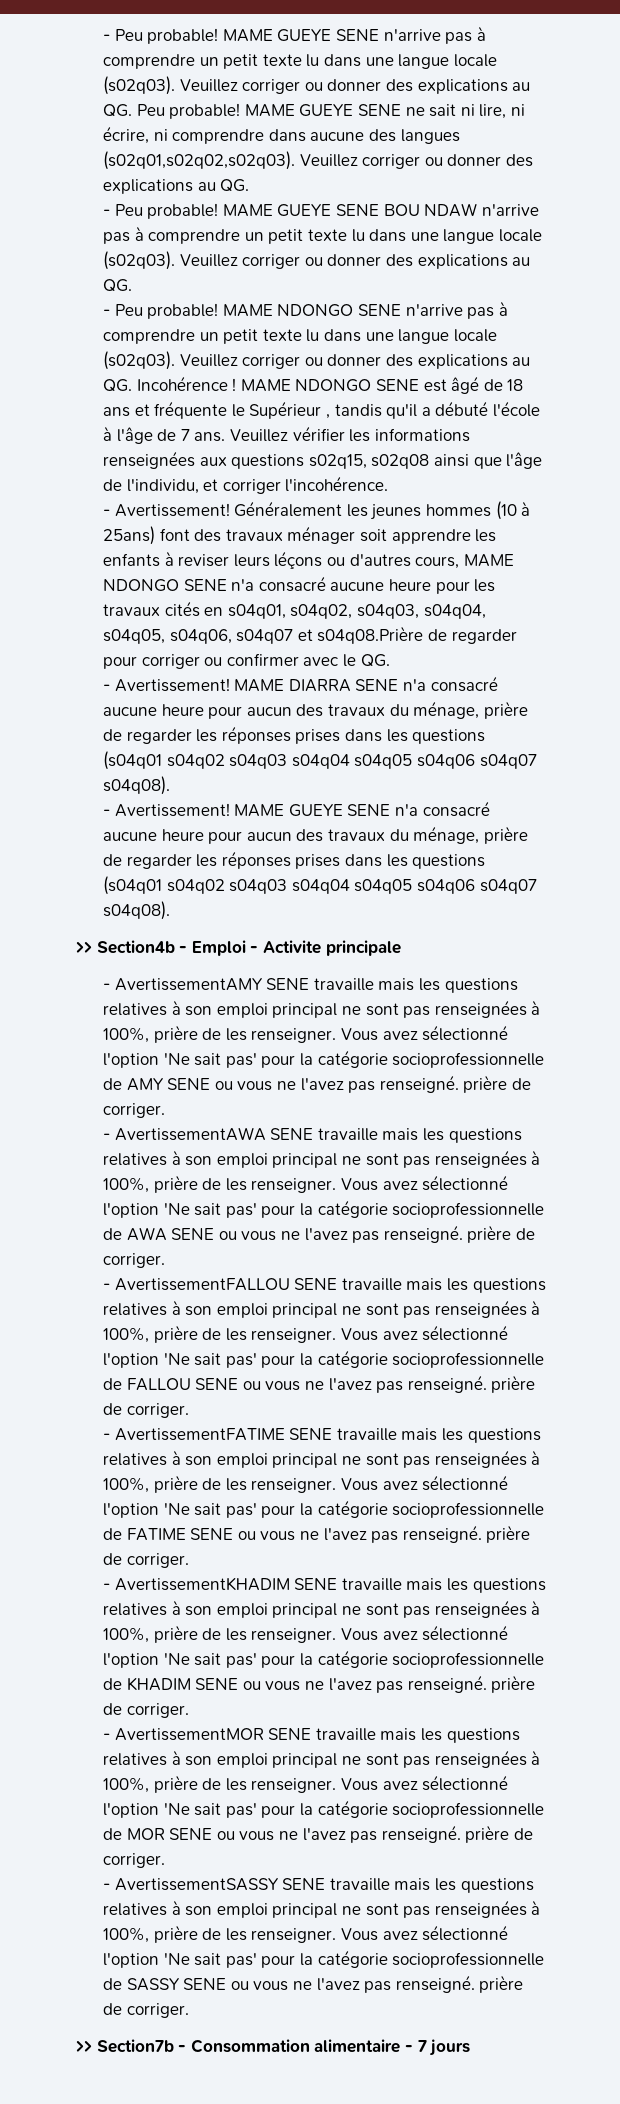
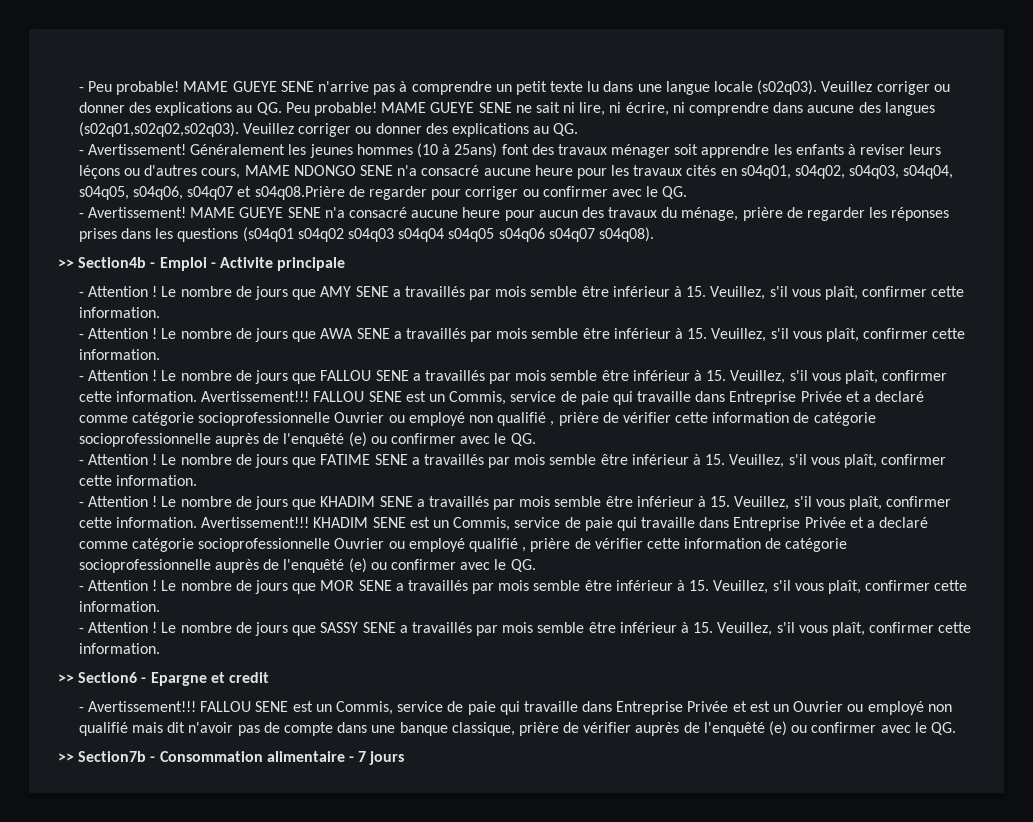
[103,203,539,219] [103,226,542,244] [103,251,531,270] [103,279,133,292] [103,301,508,319] [103,329,497,344] [103,351,531,370] [103,376,524,394] [103,401,540,419] [103,426,470,444] [103,451,543,469] [103,476,389,494] // - Peu probable! MAME GUEYE SENE BOU NDAW n'arrive pas à comprendre un petit texte lu dans une langue locale (s02q03). Veuillez corriger ou donner des explications au QG. // - Peu probable! MAME NDONGO SENE n'arrive pas à comprendre un petit texte lu dans une langue locale (s02q03). Veuillez corriger ou donner des explications au QG. Incohérence ! MAME NDONGO SENE est âgé de 18 ans et fréquente le Supérieur , tandis qu'il a débuté l'école à l'âge de 7 ans. Veuillez vérifier les informations renseignées aux questions s02q15, s02q08 ainsi que l'âge de l'individu, et corriger l'incohérence. -> (579, 129) none
[103,676,498,692] [103,701,528,719] [103,726,486,744] [103,751,537,770] [103,776,171,795] // - Avertissement! MAME DIARRA SENE n'a consacré aucune heure pour aucun des travaux du ménage, prière de regarder les réponses prises dans les questions (s04q01 s04q02 s04q03 s04q04 s04q05 s04q06 s04q07 s04q08). -> (688, 192) none
[114,978,518,993] [103,1000,541,1018] [103,1025,509,1043] [103,1050,545,1068] [103,1075,531,1093] [103,1103,166,1118] [103,1127,522,1143] [103,1150,541,1168] [103,1175,509,1193] [103,1200,545,1218] [103,1225,535,1243] [103,1253,166,1268] [103,1278,546,1293] [103,1300,541,1318] [103,1325,509,1343] [103,1350,545,1368] [103,1375,536,1393] [103,1403,189,1418] [103,1428,541,1443] [103,1450,541,1468] [103,1475,509,1493] [103,1500,545,1518] [103,1525,531,1543] [103,1553,189,1568] [103,1577,546,1593] [103,1600,541,1618] [103,1625,509,1643] [103,1650,545,1668] [103,1675,536,1693] [103,1703,189,1718] [103,1728,520,1743] [103,1750,541,1768] [103,1775,509,1793] [103,1800,545,1818] [103,1825,533,1843] [103,1853,166,1868] [103,1878,534,1893] [103,1900,541,1918] [103,1925,509,1943] [103,1950,545,1968] [103,1975,524,1993] [103,2003,189,2018] AvertissementAMY SENE travaille mais les questions relatives à son emploi principal ne sont pas renseignées à 100%, prière de les renseigner. Vous avez sélectionné l'option 'Ne sait pas' pour la catégorie socioprofessionnelle de AMY SENE ou vous ne l'avez pas renseigné. prière de corriger. // - AvertissementAWA SENE travaille mais les questions relatives à son emploi principal ne sont pas renseignées à 100%, prière de les renseigner. Vous avez sélectionné l'option 'Ne sait pas' pour la catégorie socioprofessionnelle de AWA SENE ou vous ne l'avez pas renseigné. prière de corriger. // - AvertissementFALLOU SENE travaille mais les questions relatives à son emploi principal ne sont pas renseignées à 100%, prière de les renseigner. Vous avez sélectionné l'option 'Ne sait pas' pour la catégorie socioprofessionnelle de FALLOU SENE ou vous ne l'avez pas renseigné. prière de corriger. // - AvertissementFATIME SENE travaille mais les questions relatives à son emploi principal ne sont pas renseignées à 100%, prière de les renseigner. Vous avez sélectionné l'option 'Ne sait pas' pour la catégorie socioprofessionnelle de FATIME SENE ou vous ne l'avez pas renseigné. prière de corriger. // - AvertissementKHADIM SENE travaille mais les questions relatives à son emploi principal ne sont pas renseignées à 100%, prière de les renseigner. Vous avez sélectionné l'option 'Ne sait pas' pour la catégorie socioprofessionnelle de KHADIM SENE ou vous ne l'avez pas renseigné. prière de corriger. // - AvertissementMOR SENE travaille mais les questions relatives à son emploi principal ne sont pas renseignées à 100%, prière de les renseigner. Vous avez sélectionné l'option 'Ne sait pas' pour la catégorie socioprofessionnelle de MOR SENE ou vous ne l'avez pas renseigné. prière de corriger. // - AvertissementSASSY SENE travaille mais les questions relatives à son emploi principal ne sont pas renseignées à 100%, prière de les renseigner. Vous avez sélectionné l'option 'Ne sait pas' pour la catégorie socioprofessionnelle de SASSY SENE ou vous ne l'avez pas renseigné. prière de corriger. -> [88,286,965,300] [78,307,160,318] [78,328,966,342] [78,349,160,360] [78,370,948,384] [78,391,925,405] [78,412,876,426] [78,432,536,447] [78,454,947,468] [78,475,198,486] [78,496,952,510] [78,517,929,531] [78,538,848,552] [78,558,536,573] [78,580,968,594] [78,601,160,612] [78,622,972,636] [78,643,160,654] [58,672,269,686] [78,701,952,715] [78,721,956,736] Attention ! Le nombre de jours que AMY SENE a travaillés par mois semble être inférieur à 15. Veuillez, s'il vous plaît, confirmer cette information. // - Attention ! Le nombre de jours que AWA SENE a travaillés par mois semble être inférieur à 15. Veuillez, s'il vous plaît, confirmer cette information. // - Attention ! Le nombre de jours que FALLOU SENE a travaillés par mois semble être inférieur à 15. Veuillez, s'il vous plaît, confirmer cette information. Avertissement!!! FALLOU SENE est un Commis, service de paie qui travaille dans Entreprise Privée et a declaré comme catégorie socioprofessionnelle Ouvrier ou employé non qualifié , prière de vérifier cette information de catégorie socioprofessionnelle auprès de l'enquêté (e) ou confirmer avec le QG. // - Attention ! Le nombre de jours que FATIME SENE a travaillés par mois semble être inférieur à 15. Veuillez, s'il vous plaît, confirmer cette information. // - Attention ! Le nombre de jours que KHADIM SENE a travaillés par mois semble être inférieur à 15. Veuillez, s'il vous plaît, confirmer cette information. Avertissement!!! KHADIM SENE est un Commis, service de paie qui travaille dans Entreprise Privée et a declaré comme catégorie socioprofessionnelle Ouvrier ou employé qualifié , prière de vérifier cette information de catégorie socioprofessionnelle auprès de l'enquêté (e) ou confirmer avec le QG. // - Attention ! Le nombre de jours que MOR SENE a travaillés par mois semble être inférieur à 15. Veuillez, s'il vous plaît, confirmer cette information. // - Attention ! Le nombre de jours que SASSY SENE a travaillés par mois semble être inférieur à 15. Veuillez, s'il vous plaît, confirmer cette information. // >> Section6 - Epargne et credit // - Avertissement!!! FALLOU SENE est un Commis, service de paie qui travaille dans Entreprise Privée et est un Ouvrier ou employé non qualifié mais dit n'avoir pas de compte dans une banque classique, prière de vérifier auprès de l'enquêté (e) ou confirmer avec le QG.

